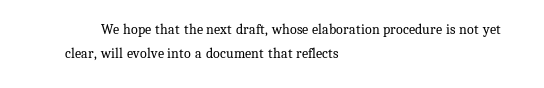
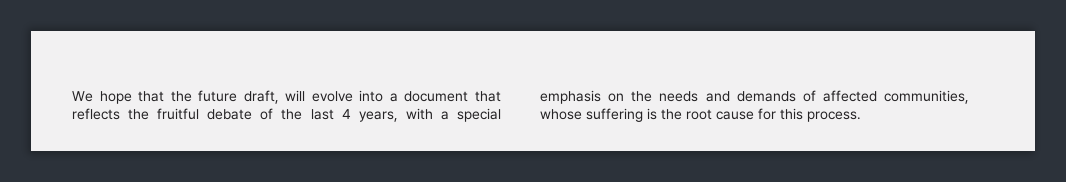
[206,23,501,37] [65,47,97,61] next draft, whose elaboration procedure is not yet clear, -> [198,90,279,104] future draft,
(340, 52) none -> [128,108,501,122] [540,90,969,104] [540,108,861,122] the fruitful debate of the last 4 years, with a special emphasis on the needs and demands of affected communities, whose suffering is the root cause for this process.

